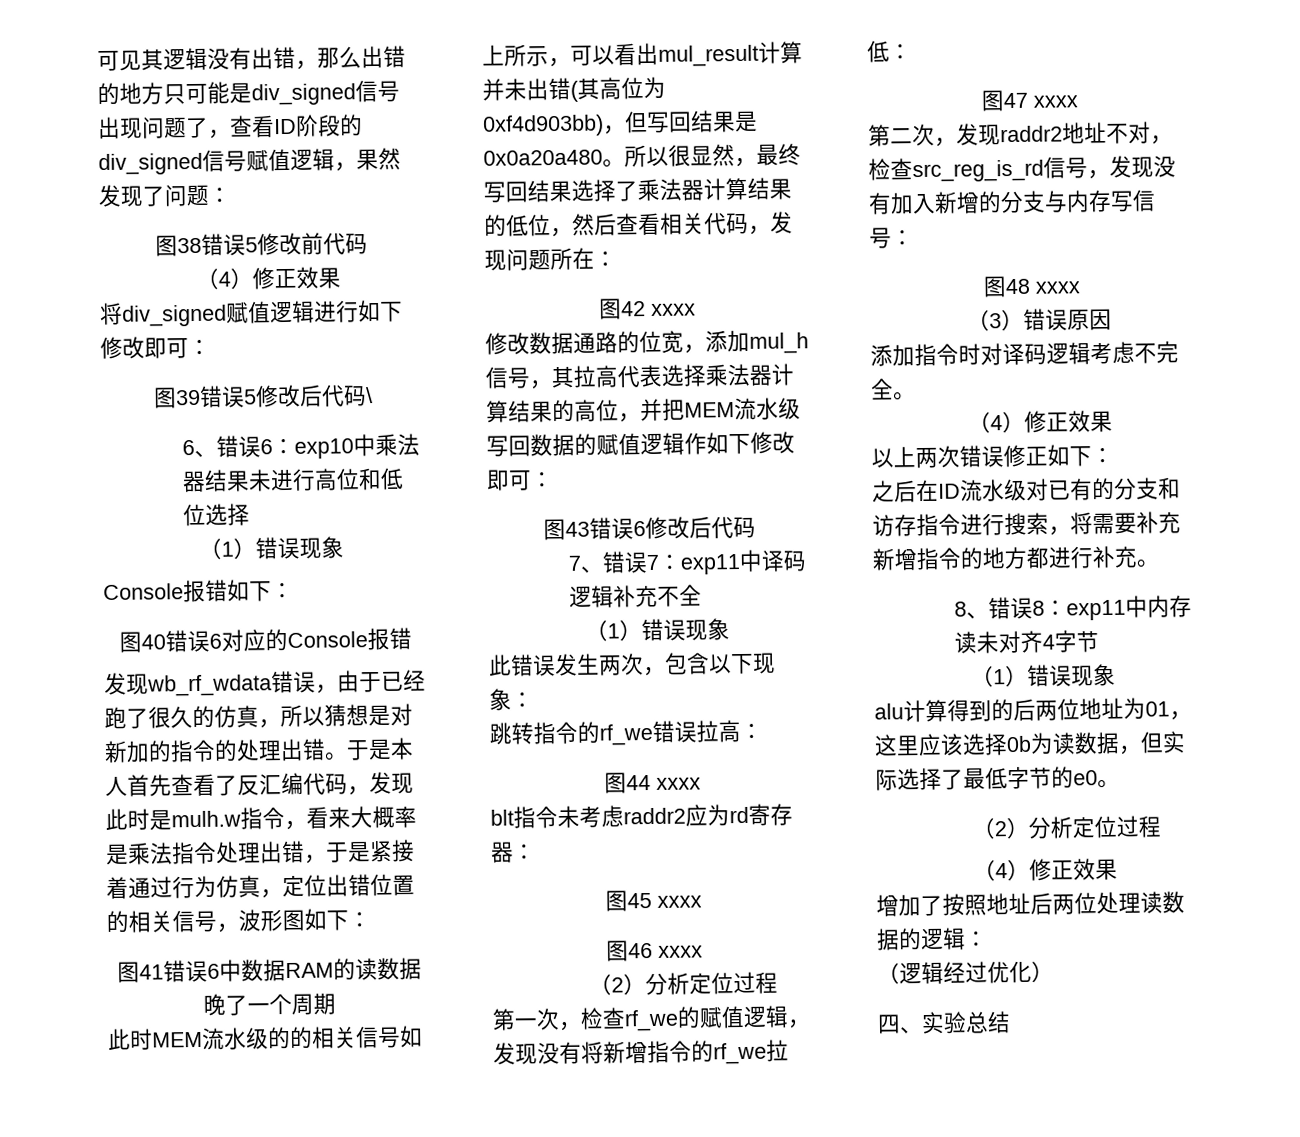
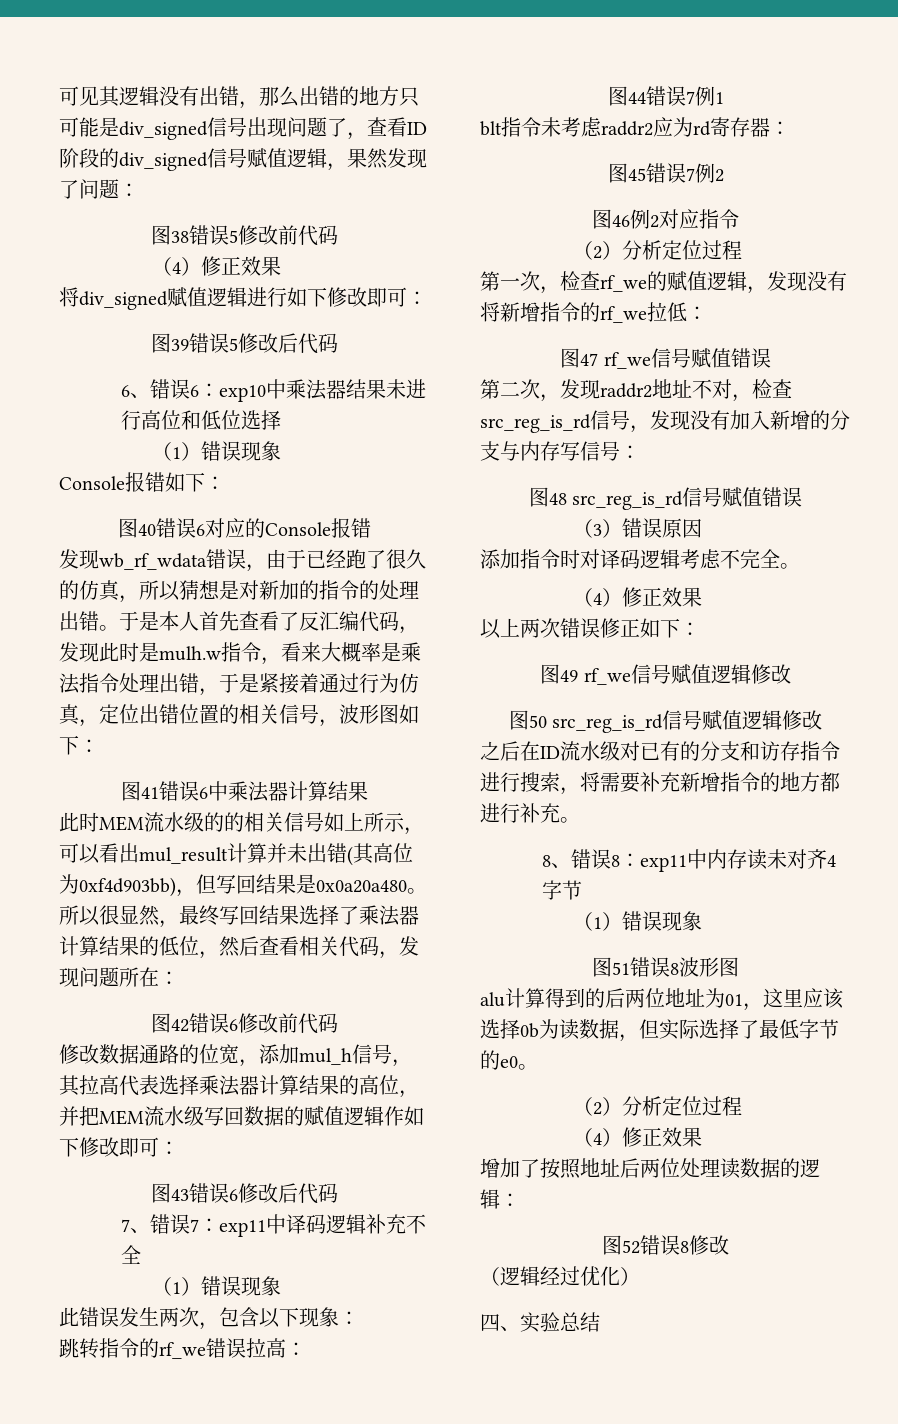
[364,387,373,404] \ -> (338, 343) none
[240,957,422,982] [202,992,336,1016] 数据RAM的读数据晚了一个周期 -> [228,781,368,802] 乘法器计算结果
[650,303,696,316] xxxx -> [189,1013,338,1034] 错误6修改前代码
[655,777,701,790] xxxx -> [645,86,724,106] 错误7例1
[656,895,702,908] [605,940,703,962] xxxx // 图46 xxxx -> [645,163,724,183] [592,209,739,229] 错误7例2 // 图46例2对应指令
[1032,95,1078,108] xxxx -> [603,348,771,369] rf_we信号赋值错误
[1034,281,1080,294] xxxx -> [572,487,803,510] src_reg_is_rd信号赋值错误
(1114, 455) none -> [540,664,791,685] [508,710,823,733] // 图49 rf_we信号赋值逻辑修改 // 图50 src_reg_is_rd信号赋值逻辑修改
(1116, 675) none -> [592,957,739,977] // 图51错误8波形图
(988, 939) none -> [602,1235,729,1255] // 图52错误8修改

